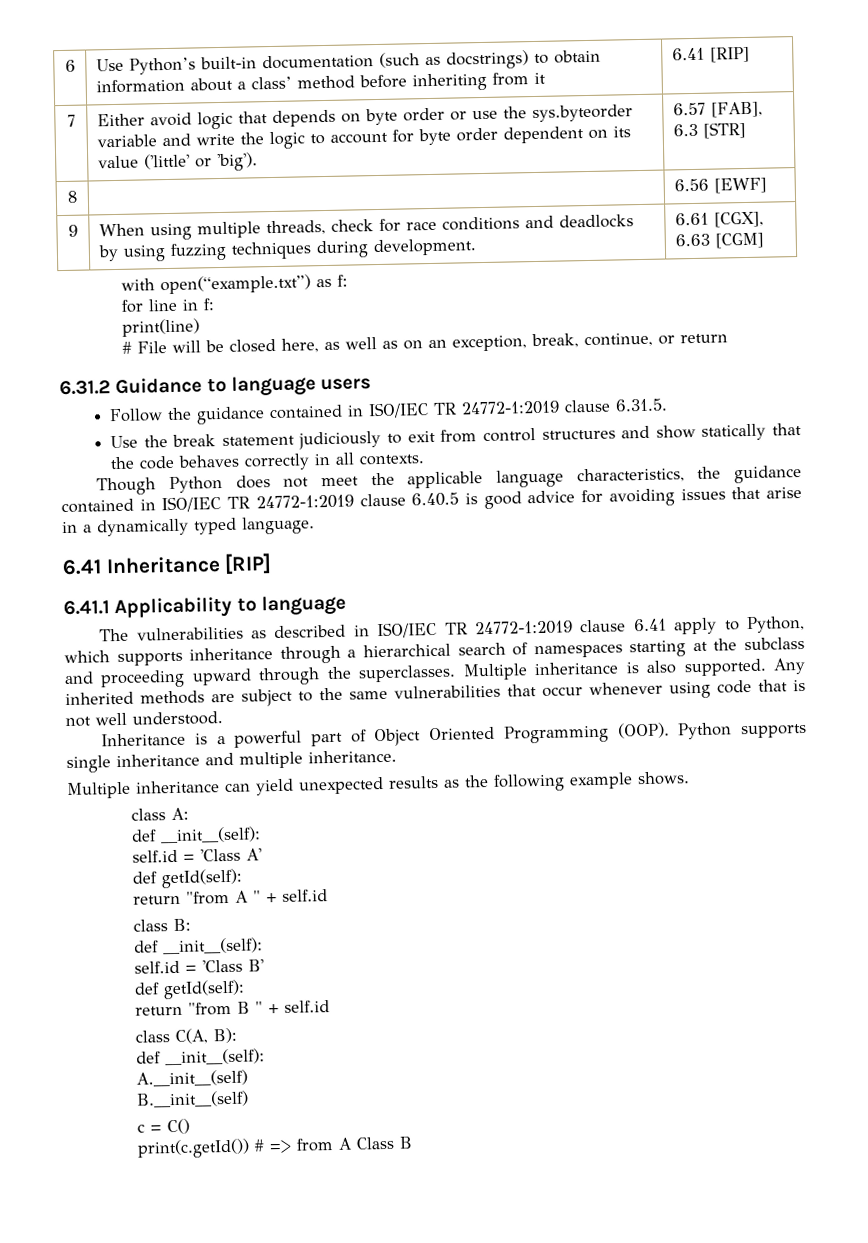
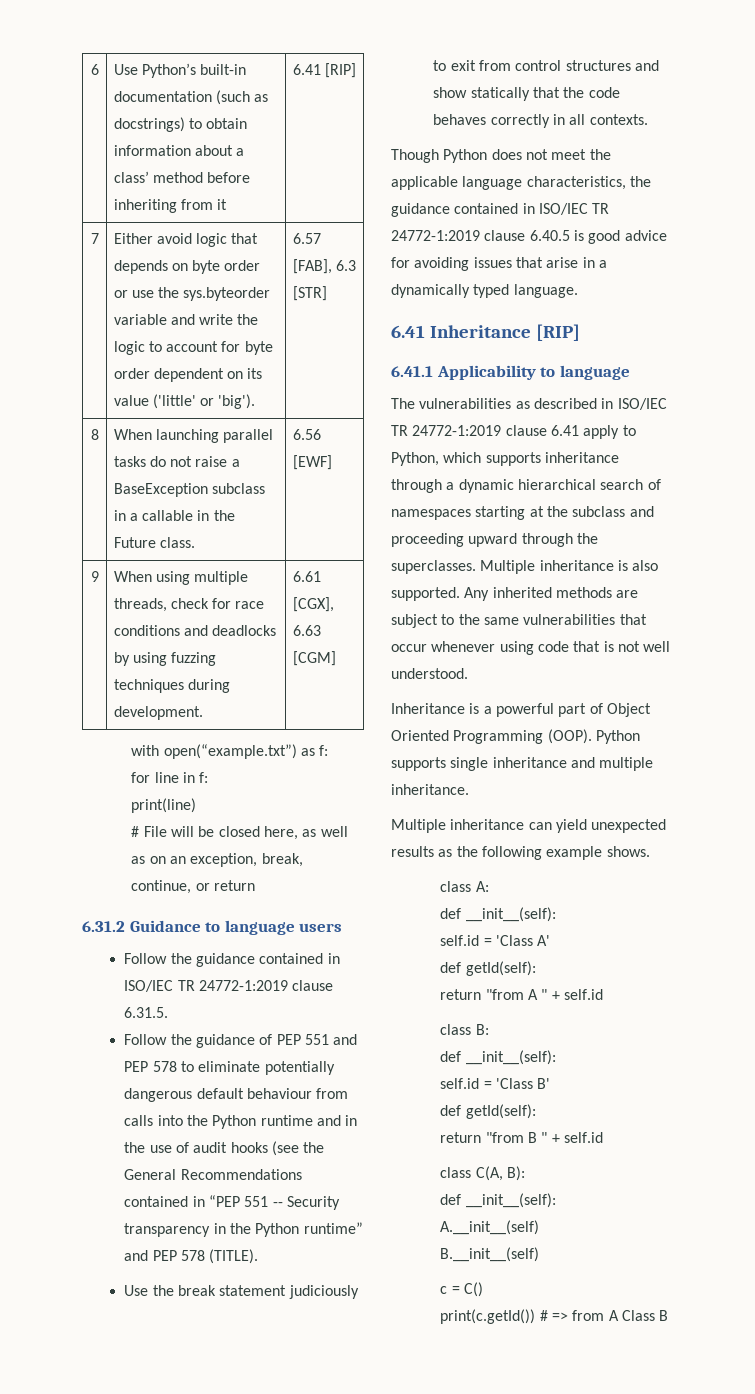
(77, 196) none -> [113,429,274,443] [113,456,240,467] [113,483,265,497] [113,510,235,521] [113,537,195,548] When launching parallel tasks do not raise a BaseException subclass in a callable in the Future class.
(668, 405) none -> [124,1034,358,1048] [124,1061,335,1075] [124,1088,349,1102] [124,1115,358,1129] [124,1141,325,1156] [124,1169,302,1180] [124,1195,340,1210] [124,1222,363,1237] [124,1249,259,1264] // Follow the guidance of PEP 551 and PEP 578 to eliminate potentially dangerous default behaviour from calls into the Python runtime and in the use of audit hooks (see the General Recommendations contained in “PEP 551 -- Security transparency in the Python runtime” and PEP 578 (TITLE).
(357, 653) none -> [458,479,514,493] dynamic

